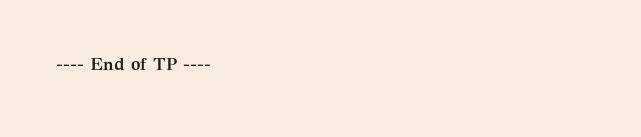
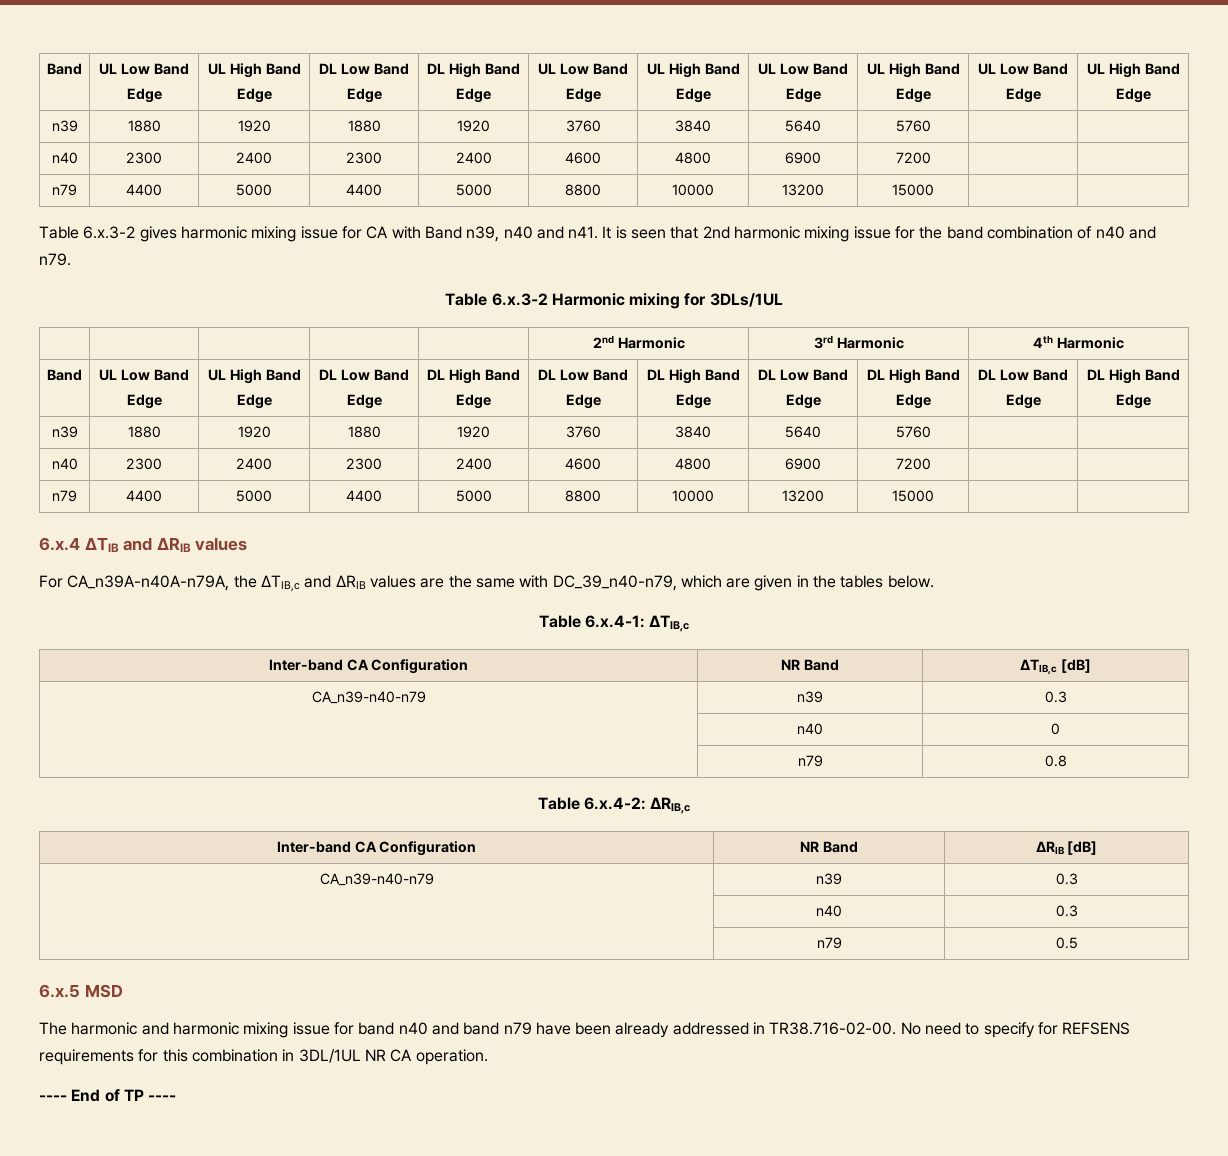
(56, 67) none -> [47,63,82,75] [99,63,189,75] [126,88,162,103] [207,63,301,78] [236,88,272,103] [319,63,409,75] [346,88,382,103] [427,63,520,78] [456,88,491,103] [538,63,628,75] [565,88,601,103] [646,63,740,78] [675,88,711,103] [758,63,848,75] [785,88,821,103] [866,63,960,78] [895,88,931,103] [978,63,1068,75] [1005,88,1041,103] [1086,63,1180,78] [1115,88,1151,103] [51,120,78,132] [127,120,161,132] [237,120,271,132] [347,120,381,132] [457,120,490,132] [565,120,601,132] [675,120,711,132] [785,120,821,132] [895,120,931,132] [51,152,78,164] [126,152,162,164] [236,152,272,164] [346,152,382,164] [455,152,492,164] [565,152,601,164] [675,152,711,164] [785,152,821,164] [895,152,931,164] [52,184,77,196] [126,184,162,196] [236,184,272,196] [346,184,382,196] [455,184,492,196] [565,184,601,196] [672,184,714,196] [782,184,824,196] [892,184,934,196] [39,226,1156,242] [39,253,71,266] [445,293,783,309] [592,335,685,349] [813,335,904,349] [1033,335,1124,349] [47,369,82,381] [99,369,189,381] [126,394,162,409] [207,369,301,384] [236,394,272,409] [319,369,409,381] [346,394,382,409] [427,369,520,384] [456,394,491,409] [538,369,628,381] [565,394,601,409] [646,369,740,384] [675,394,711,409] [758,369,848,381] [785,394,821,409] [866,369,960,384] [895,394,931,409] [978,369,1068,381] [1005,394,1041,409] [1086,369,1180,384] [1115,394,1151,409] [51,426,78,438] [127,426,161,438] [237,426,271,438] [347,426,381,438] [457,426,490,438] [565,426,601,438] [675,426,711,438] [785,426,821,438] [895,426,931,438] [51,458,78,470] [126,458,162,470] [236,458,272,470] [346,458,382,470] [455,458,492,470] [565,458,601,470] [675,458,711,470] [785,458,821,470] [895,458,931,470] [52,490,77,502] [126,490,162,502] [236,490,272,502] [346,490,382,502] [455,490,492,502] [565,490,601,502] [672,490,714,502] [782,490,824,502] [892,490,934,502] [39,537,248,552] [39,575,934,592] [538,615,690,632] [268,659,469,674] [781,659,839,671] [1020,659,1091,675] [311,691,426,704] [797,691,823,703] [1044,691,1067,703] [797,723,823,735] [1051,723,1060,735] [797,755,823,767] [1044,755,1067,767] [537,797,691,814] [276,841,477,856] [800,841,858,853] [1035,841,1098,855] [319,873,434,886] [816,873,842,885] [1055,873,1078,885] [816,905,842,917] [1055,905,1078,917] [816,937,842,949] [1055,937,1078,949] [39,984,123,998] [39,1022,1131,1038] [39,1049,488,1065] Band | UL Low Band Edge | UL High Band Edge | DL Low Band Edge | DL High Band Edge | UL Low Band Edge | UL High Band Edge | UL Low Band Edge | UL High Band Edge | UL Low Band Edge | UL High Band Edge // n39 | 1880 | 1920 | 1880 | 1920 | 3760 | 3840 | 5640 | 5760 | | // n40 | 2300 | 2400 | 2300 | 2400 | 4600 | 4800 | 6900 | 7200 | | // n79 | 4400 | 5000 | 4400 | 5000 | 8800 | 10000 | 13200 | 15000 | | // Table 6.x.3-2 gives harmonic mixing issue for CA with Band n39, n40 and n41. It is seen that 2nd harmonic mixing issue for the band combination of n40 and n79. // Table 6.x.3-2 Harmonic mixing for 3DLs/1UL // | | | | | 2nd Harmonic | 3rd Harmonic | 4th Harmonic // Band | UL Low Band Edge | UL High Band Edge | DL Low Band Edge | DL High Band Edge | DL Low Band Edge | DL High Band Edge | DL Low Band Edge | DL High Band Edge | DL Low Band Edge | DL High Band Edge // n39 | 1880 | 1920 | 1880 | 1920 | 3760 | 3840 | 5640 | 5760 | | // n40 | 2300 | 2400 | 2300 | 2400 | 4600 | 4800 | 6900 | 7200 | | // n79 | 4400 | 5000 | 4400 | 5000 | 8800 | 10000 | 13200 | 15000 | | // 6.x.4 ∆TIB and ∆RIB values // For CA_n39A-n40A-n79A, the ΔTIB,c and ΔRIB values are the same with DC_39_n40-n79, which are given in the tables below. // Table 6.x.4-1: ΔTIB,c // Inter-band CA Configuration | NR Band | ΔTIB,c [dB] // CA_n39-n40-n79 | n39 | 0.3 // | n40 | 0 // | n79 | 0.8 // Table 6.x.4-2: ΔRIB,c // Inter-band CA Configuration | NR Band | ΔRIB [dB] // CA_n39-n40-n79 | n39 | 0.3 // | n40 | 0.3 // | n79 | 0.5 // 6.x.5 MSD // The harmonic and harmonic mixing issue for band n40 and band n79 have been already addressed in TR38.716-02-00. No need to specify for REFSENS requirements for this combination in 3DL/1UL NR CA operation. //

